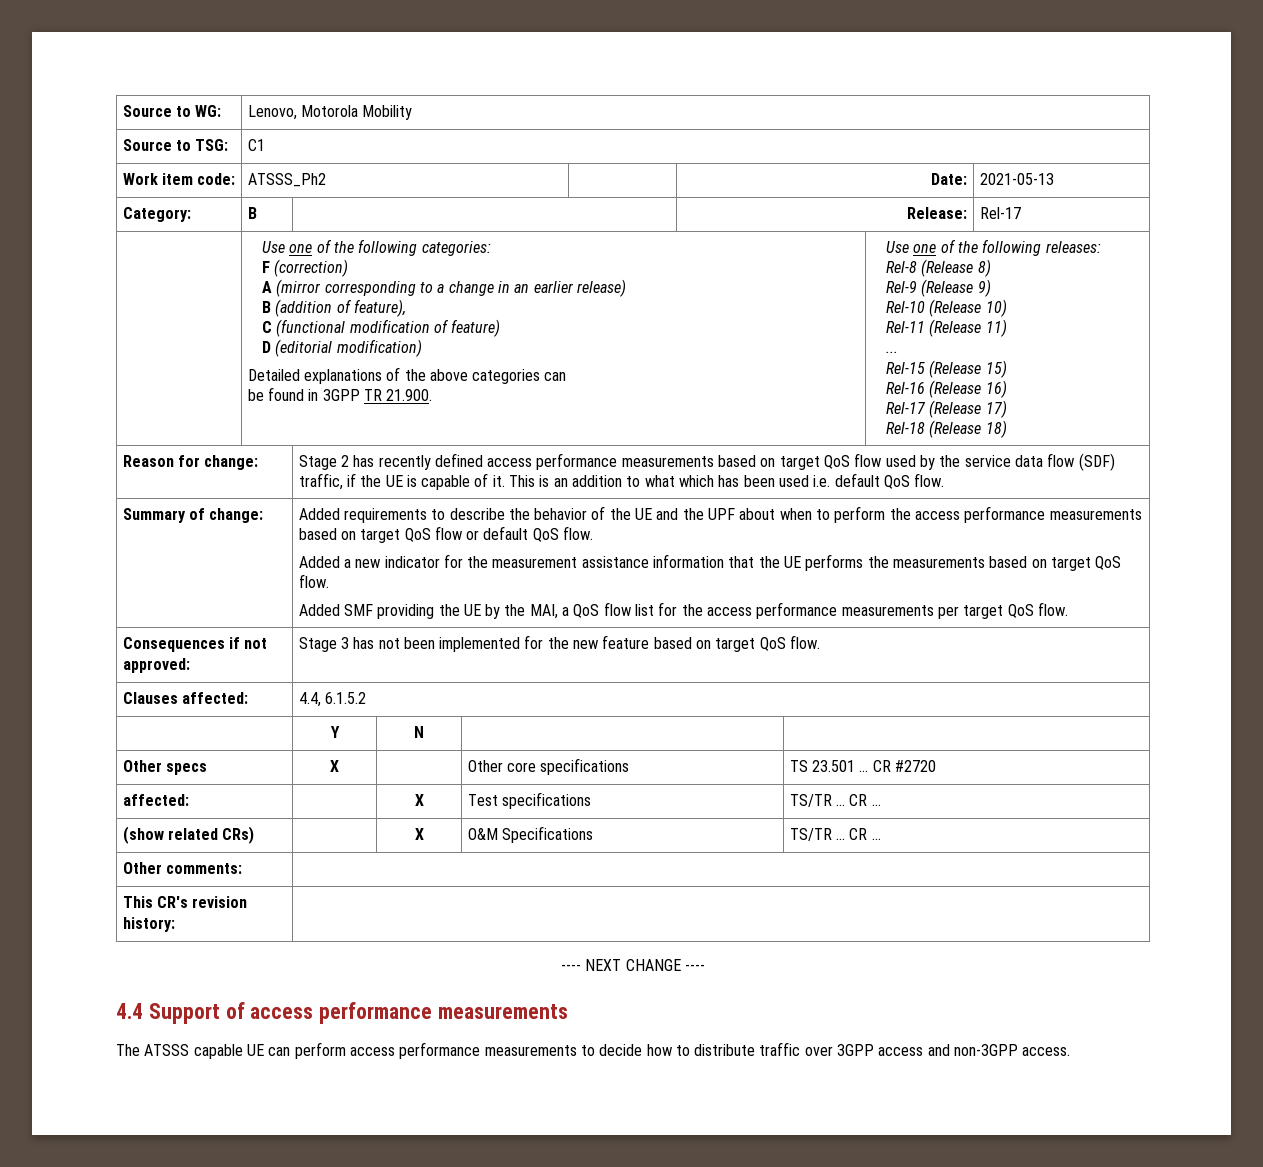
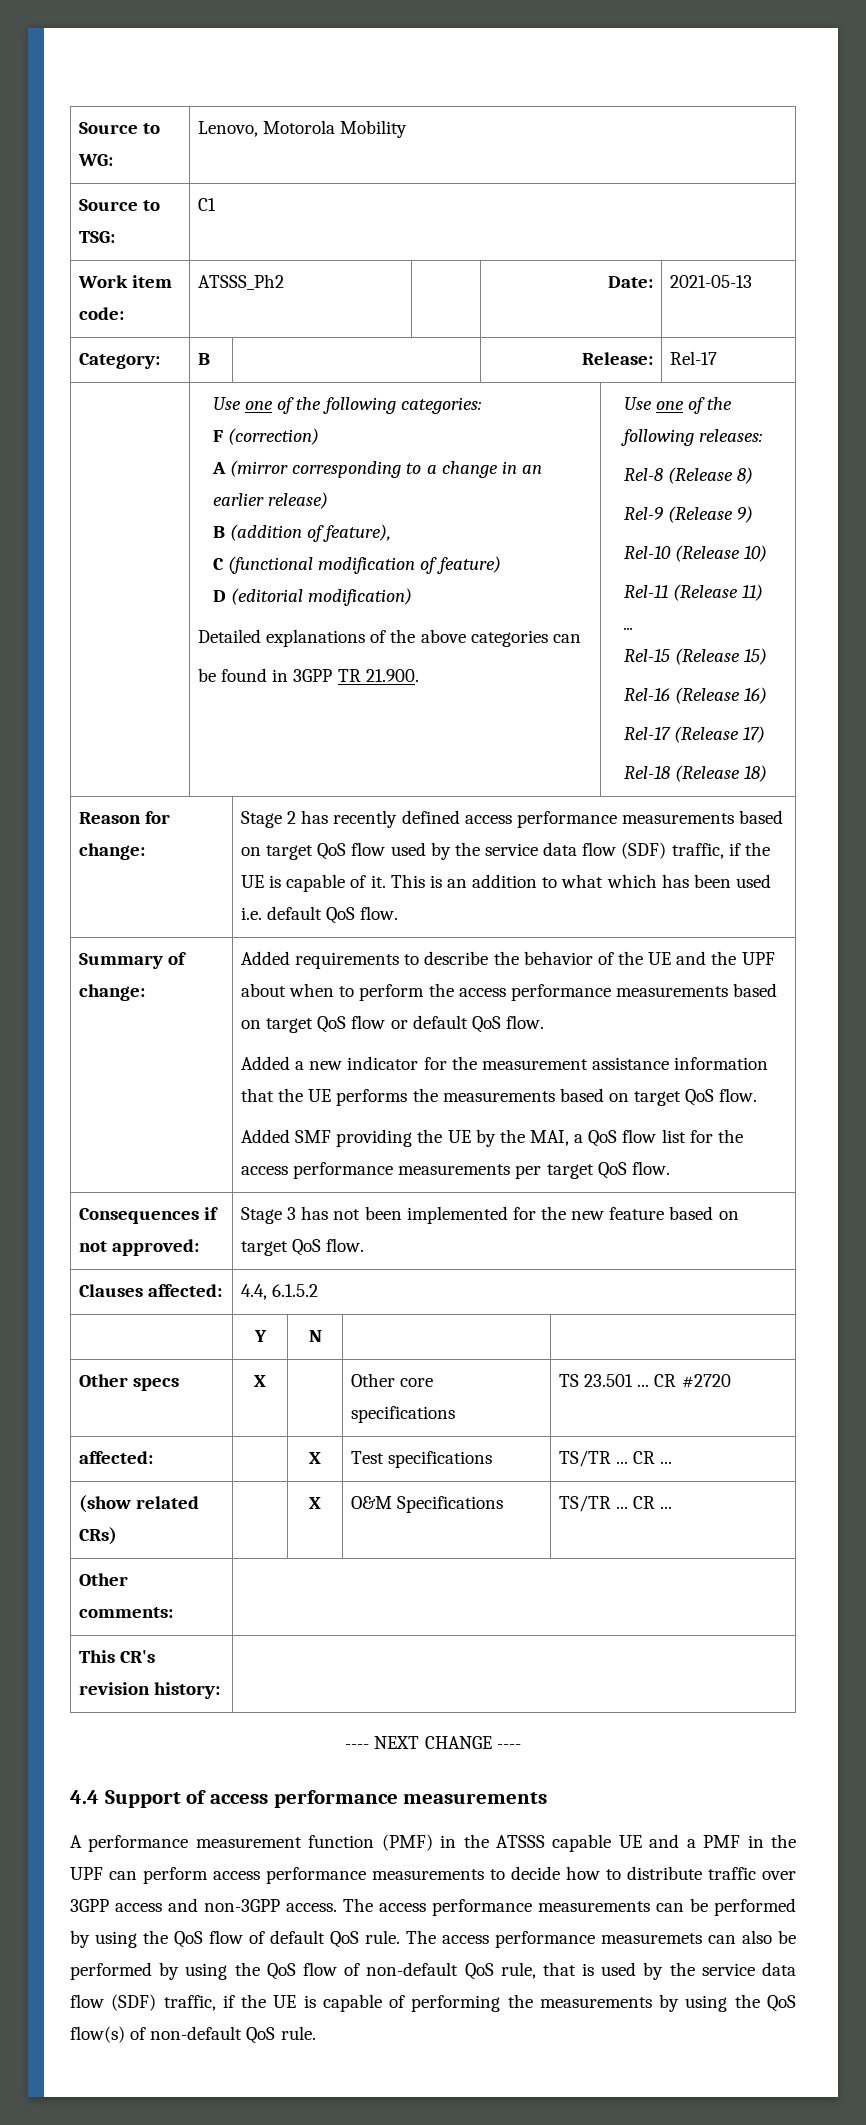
[116,1044,264,1059] The ATSSS capable UE -> [70,1834,797,1852] [70,1867,103,1880] A performance measurement function (PMF) in the ATSSS capable UE and a PMF in the UPF
(1071, 1051) none -> [343,1898,796,1916] [70,1930,796,1948] [70,1962,796,1980] [70,1994,796,2012] [70,2026,316,2044] The access performance measurements can be performed by using the QoS flow of default QoS rule. The access performance measuremets can also be performed by using the QoS flow of non-default QoS rule, that is used by the service data flow (SDF) traffic, if the UE is capable of performing the measurements by using the QoS flow(s) of non-default QoS rule.

